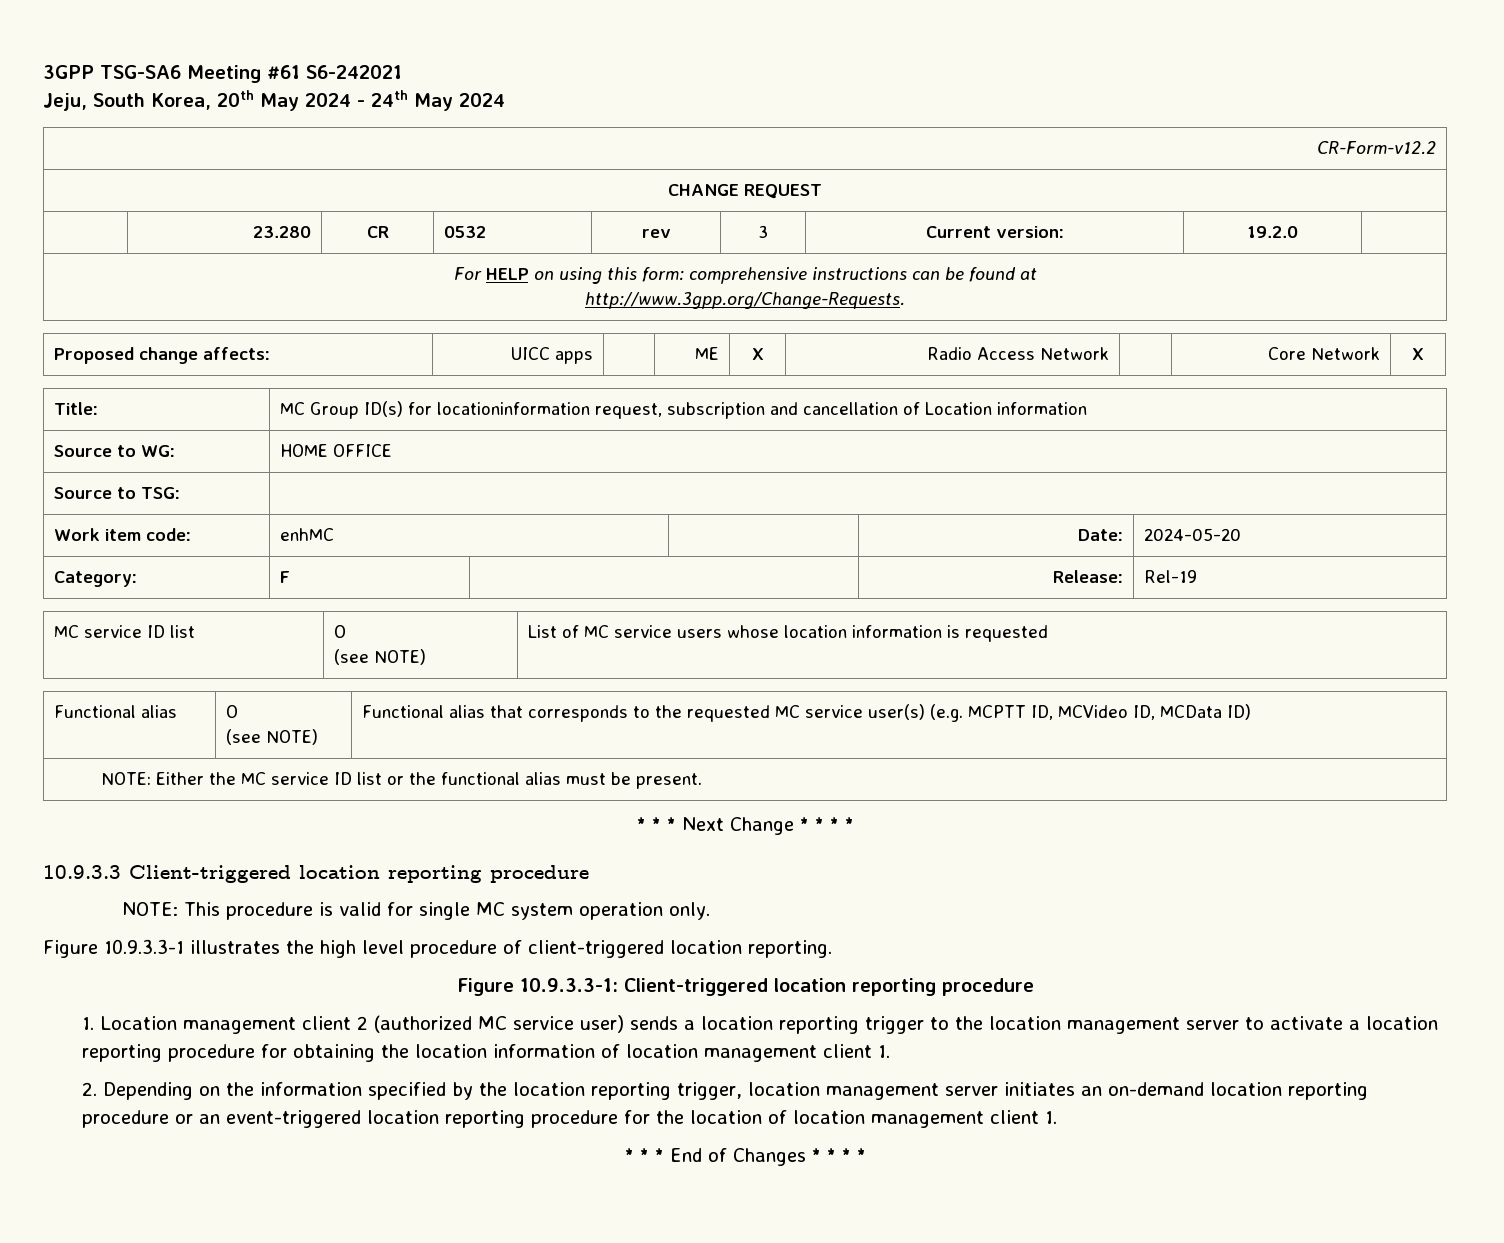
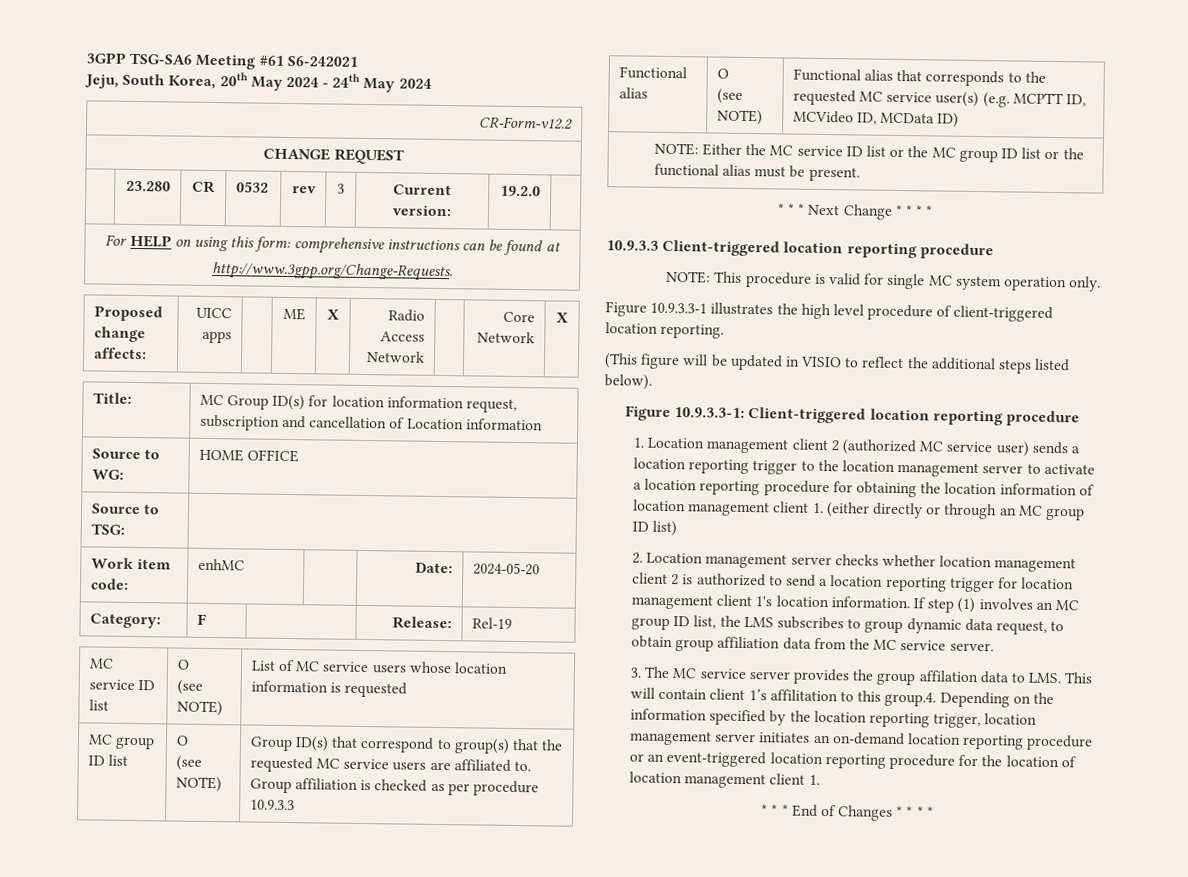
[436,402,590,415] locationinformation -> [331,395,464,409] location information
(1048, 633) none -> [87,734,155,750] [87,754,128,766] [175,735,189,746] [175,755,202,771] [175,776,222,793] [249,736,564,754] [249,756,531,773] [249,778,539,797] [249,799,295,811] // MC group ID list | O // (see NOTE) | Group ID(s) that correspond to group(s) that the requested MC service users are affiliated to. Group affiliation is checked as per procedure 10.9.3.3
(436, 778) none -> [931,147,1084,163] MC group ID list or the
(832, 949) none -> [604,353,1071,374] [604,374,652,390] // (This figure will be updated in VISIO to reflect the additional steps listed below).
[82,1082,98,1096] // 2. -> [825,502,1085,521] [632,520,678,537] [632,552,1077,573] [632,572,1075,593] [631,594,1079,614] [631,615,1065,635] [631,635,994,652] [630,666,1093,686] [630,687,937,707] (either directly or through an MC group ID list) // 2. Location management server checks whether location management client 2 is authorized to send a location reporting trigger for location management client 1's location information. If step (1) involves an MC group ID list, the LMS subscribes to group dynamic data request, to obtain group affiliation data from the MC service server. // 3. The MC service server provides the group affilation data to LMS. This will contain client 1’s affilitation to this group.4.

